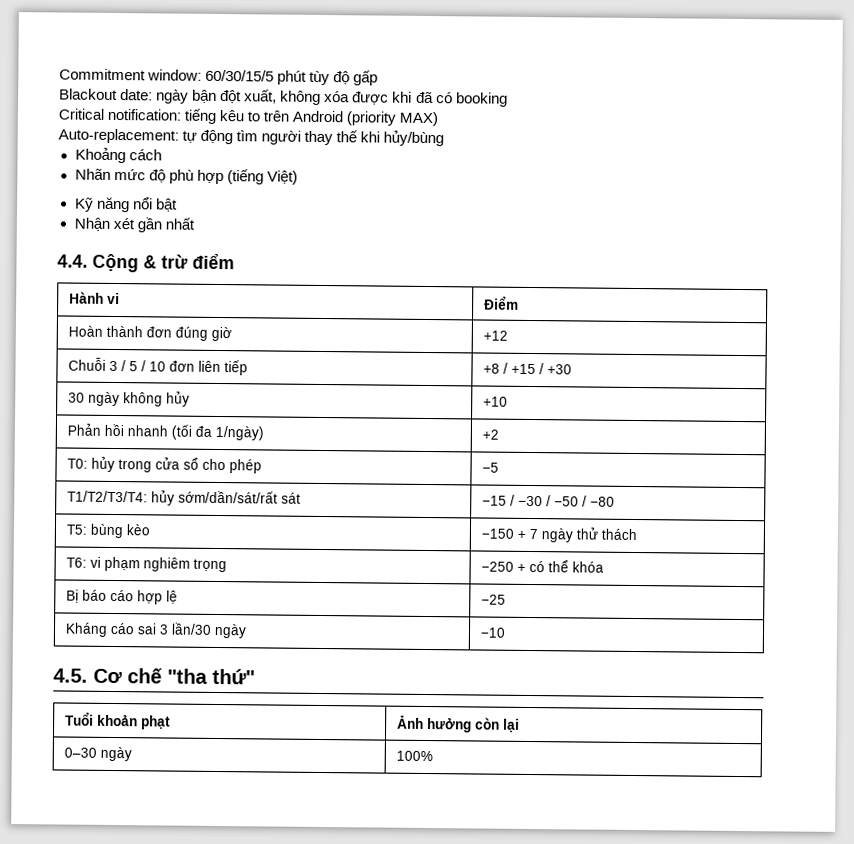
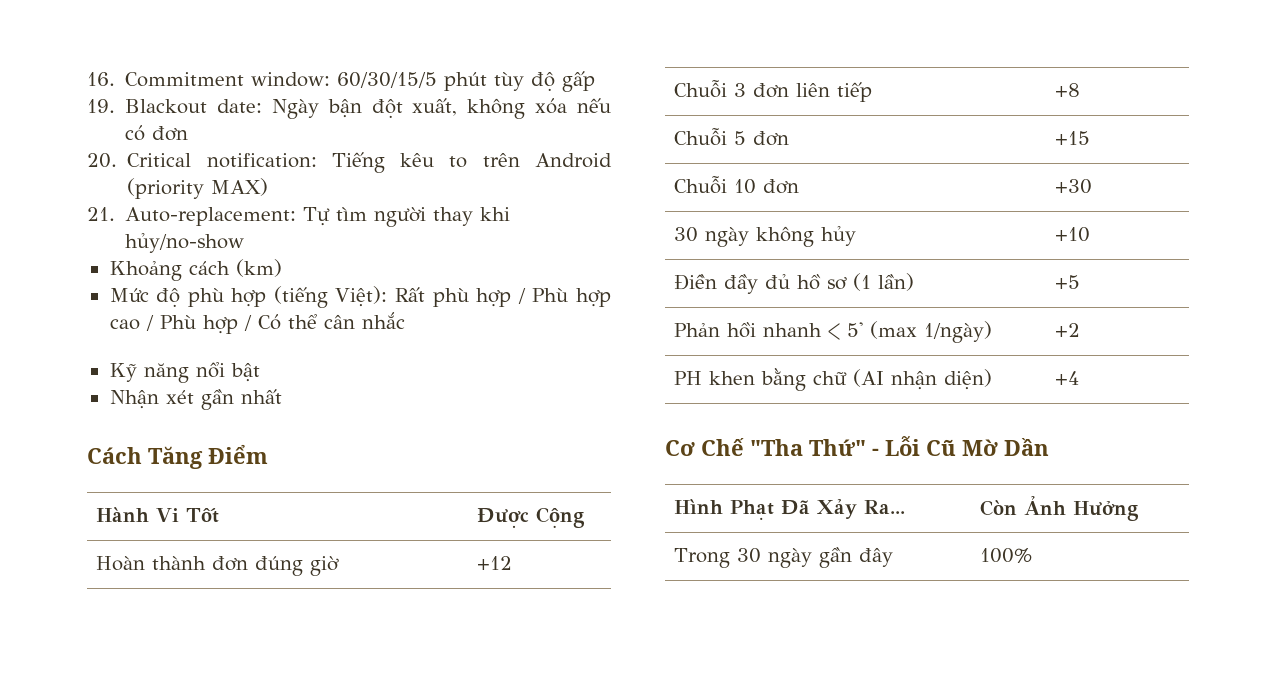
(59, 74) none -> [87,72,115,86] 16.
(379, 78) none -> [87,99,115,113] 19.
[156,89,190,104] ngày -> [271,99,319,119] Ngày
[352,91,508,107] được khi đã có booking // -> [577,98,611,113] [125,125,189,141] [87,153,117,168] nếu có đơn // 20.
[184,108,217,124] tiếng -> [331,152,385,173] Tiếng
[58,128,445,147] Auto-replacement: tự động tìm người thay thế khi hủy/bùng -> [87,207,511,227] [125,233,245,253] 21. Auto-replacement: Tự tìm người thay khi hủy/no-show
[74,168,146,181] // Nhãn mức -> [235,259,282,277] [109,288,149,302] (km) // Mức
[266,170,298,185] Việt) -> [335,286,612,307] [109,312,405,334] Việt): Rất phù hợp / Phù hợp cao / Phù hợp / Có thể cân nhắc
[57,253,235,273] [68,291,120,305] [483,295,519,310] 4.4. Cộng & trừ điểm // Hành vi | Điểm -> [87,444,268,469] [95,507,219,523] [476,507,585,528] Cách Tăng Điểm // Hành Vi Tốt | Được Cộng
[120,360,166,372] / 5 / 10 -> (746, 90) none
[502,362,544,375] / +15 / -> [673,128,789,146] [1054,131,1090,145] [673,176,799,194] // Chuỗi 5 đơn | +15 // Chuỗi 10 đơn |
(508, 401) none -> [673,273,914,294] [1054,275,1080,289] // Điền đầy đủ hồ sơ (1 lần) | +5
[170,424,212,440] (tối đa -> [827,321,917,340] < 5' (max
[66,456,262,474] [481,462,499,473] [66,490,301,506] [481,494,615,507] [65,523,151,539] [480,527,637,543] [65,556,227,573] [480,560,604,573] [65,589,178,605] [480,594,506,605] [64,622,247,639] [479,627,506,638] [53,668,255,685] [64,711,171,730] [396,714,520,733] [63,746,132,762] T0: hủy trong cửa sổ cho phép | −5 // T1/T2/T3/T4: hủy sớm/dần/sát/rất sát | −15 / −30 / −50 / −80 // T5: bùng kèo | −150 + 7 ngày thử thách // T6: vi phạm nghiêm trọng | −250 + có thể khóa // Bị báo cáo hợp lệ | −25 // Kháng cáo sai 3 lần/30 ngày | −10 // 4.5. Cơ chế "tha thứ" // Tuổi khoản phạt | Ảnh hưởng còn lại // 0–30 ngày -> [673,368,992,391] [1054,371,1079,385] [665,436,1049,456] [673,499,905,520] [979,496,1139,521] [673,547,893,568] PH khen bằng chữ (AI nhận diện) | +4 // Cơ Chế "Tha Thứ" - Lỗi Cũ Mờ Dần // Hình Phạt Đã Xảy Ra... | Còn Ảnh Hưởng // Trong 30 ngày gần đây

